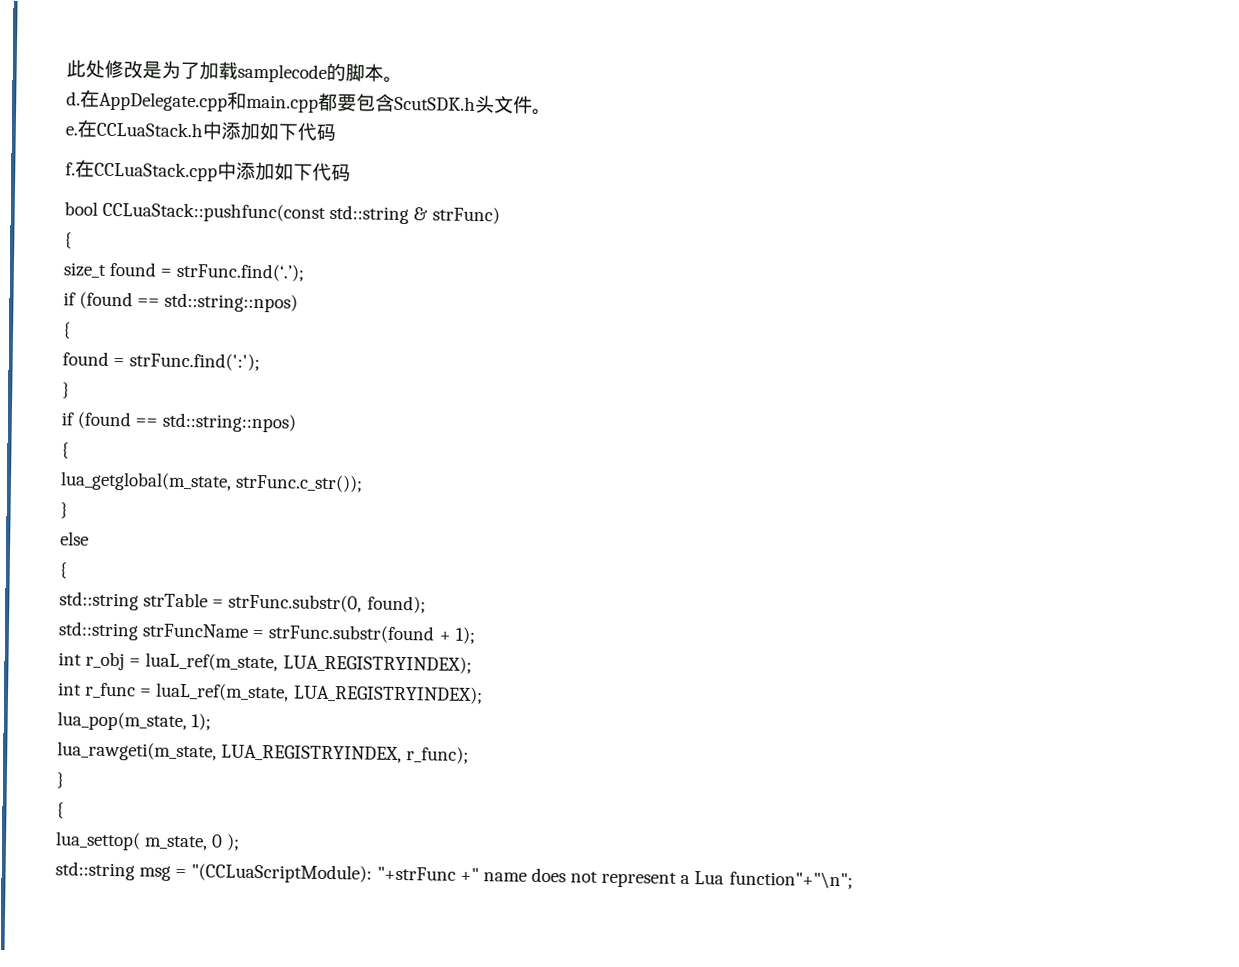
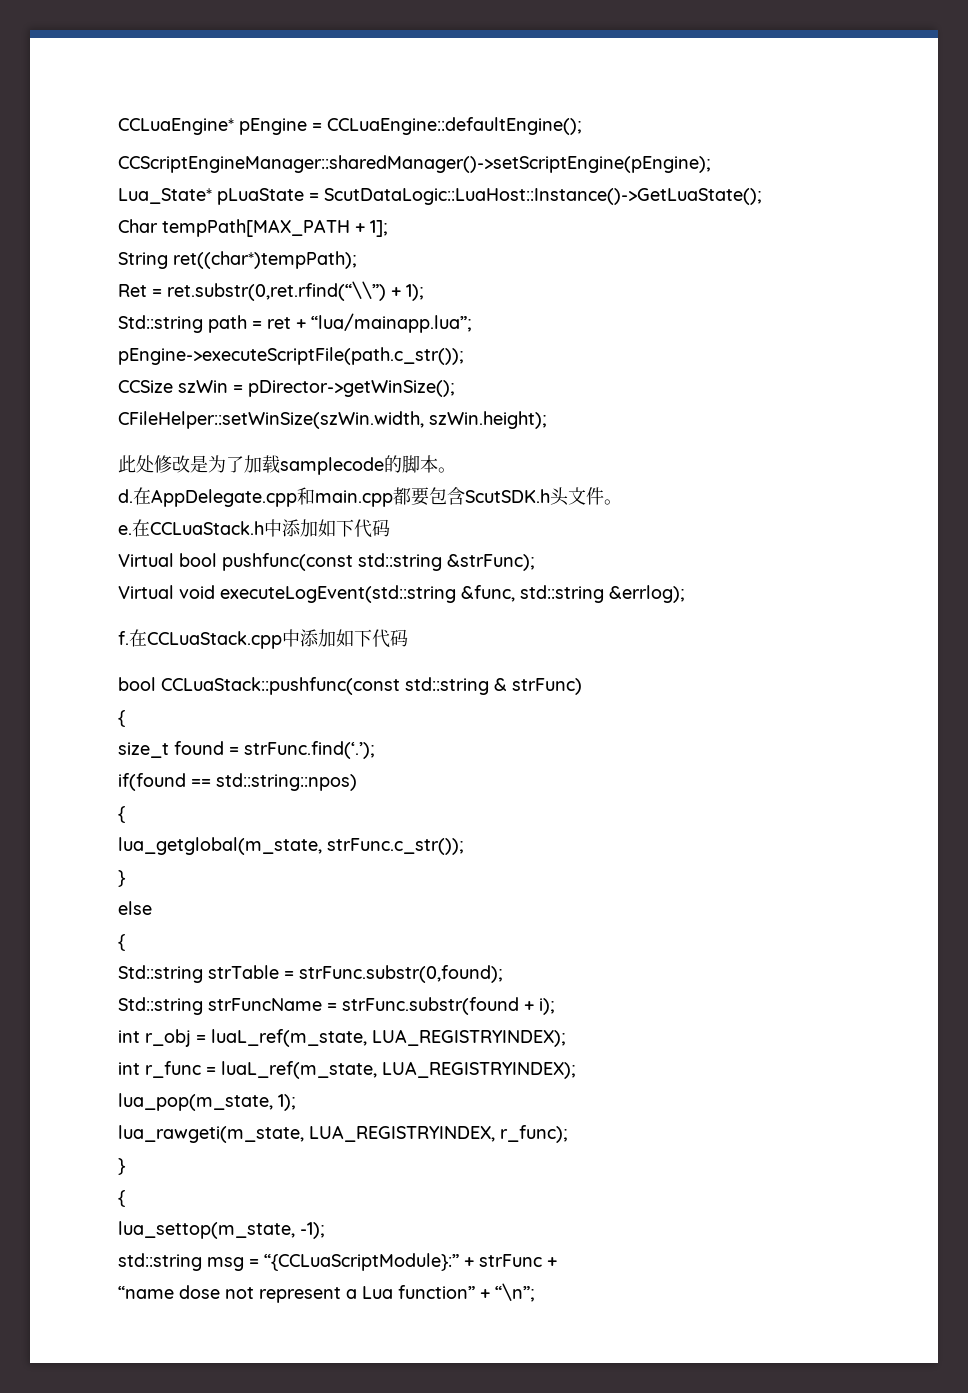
(66, 68) none -> [118,117,582,135] [118,155,711,173] [118,188,762,205] [118,219,388,237] [118,251,357,269] [118,281,424,301] [118,313,472,333] [118,347,464,365] [118,380,455,397] [118,411,547,429] CCLuaEngine* pEngine = CCLuaEngine::defaultEngine(); // CCScriptEngineManager::sharedManager()->setScriptEngine(pEngine); // Lua_State* pLuaState = ScutDataLogic::LuaHost::Instance()->GetLuaState(); // Char tempPath[MAX_PATH + 1]; // String ret((char*)tempPath); // Ret = ret.substr(0,ret.rfind(“\\”) + 1); // Std::string path = ret + “lua/mainapp.lua”; // pEngine->executeScriptFile(path.c_str()); // CCSize szWin = pDirector->getWinSize(); // CFileHelper::setWinSize(szWin.width, szWin.height); //
(336, 132) none -> [118,553,535,571] [118,585,685,603] // Virtual bool pushfunc(const std::string &strFunc); // Virtual void executeLogEvent(std::string &func, std::string &errlog);
[63,291,299,313] [62,322,71,339] [62,351,261,372] [62,382,70,399] [61,411,132,430] if (found == std::string::npos) // { // found = strFunc.find(':'); // } // if (found -> [118,773,186,791] if(found
[59,591,139,611] std::string -> [118,965,203,983] Std::string
[228,593,426,614] [58,621,139,641] strFunc.substr(0, found); // std::string -> [299,965,503,983] [118,997,203,1015] strFunc.substr(0,found); // Std::string
[454,626,476,645] 1); -> [539,998,555,1015] i);
[55,831,241,851] lua_settop( m_state, 0 ); -> [118,1221,325,1239] lua_settop(m_state, -1);
[191,863,566,884] "(CCLuaScriptModule): "+strFunc +" name does -> [264,1253,557,1271] [118,1285,220,1299] “{CCLuaScriptModule}:” + strFunc + // “name dose
[728,870,853,890] function"+"\n"; -> [398,1283,535,1302] function” + “\n”;

